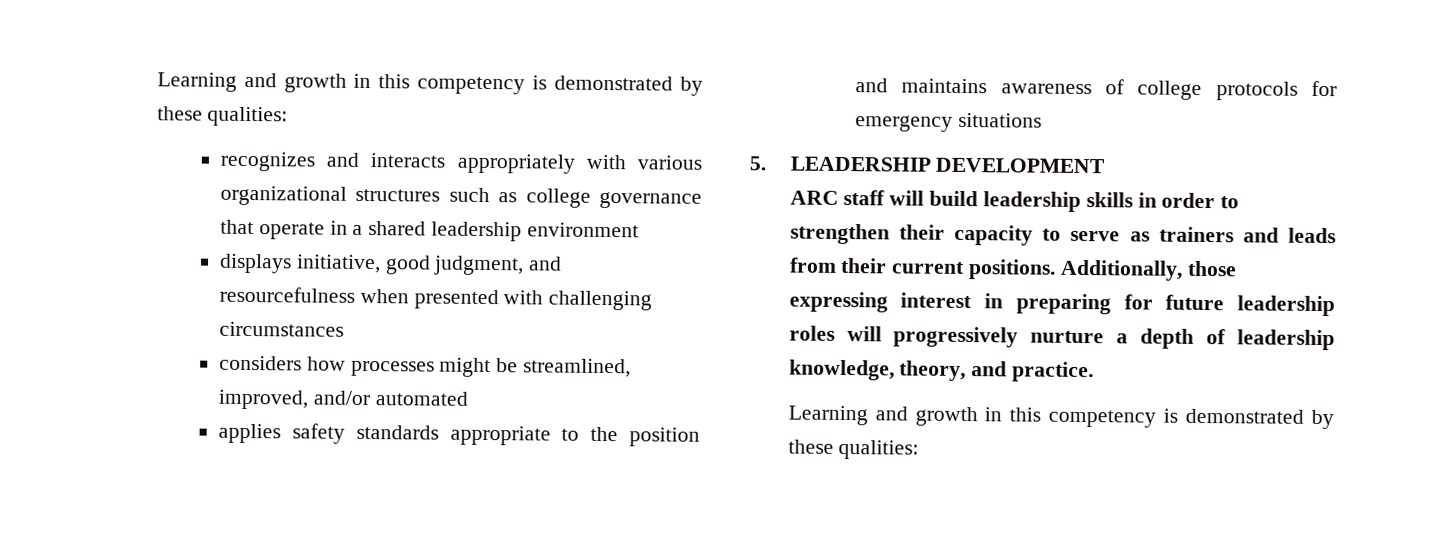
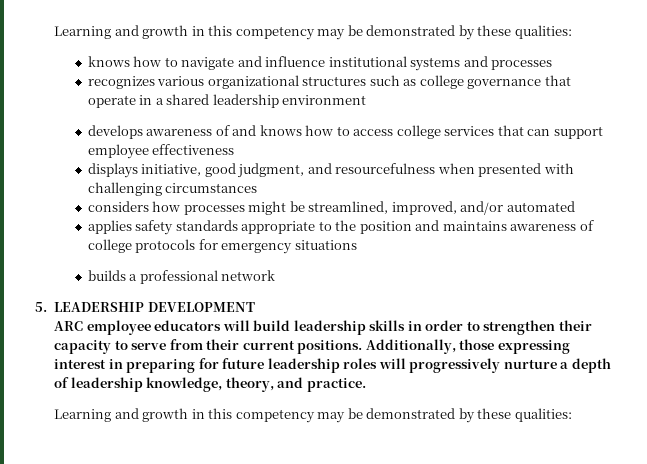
[156,72,548,95] Learning and growth in this competency is -> [54,25,363,40] Learning and growth in this competency may be
[219,151,626,174] recognizes and interacts appropriately with -> [87,56,553,71] [87,76,155,89] knows how to navigate and influence institutional systems and processes // recognizes
(639, 230) none -> [87,125,603,139] [87,144,235,159] // develops awareness of and knows how to access college services that can support employee effectiveness
(1042, 120) none -> [87,270,276,284] // builds a professional network
[843,189,886,206] staff -> [86,320,222,335] employee educators
[1129,226,1336,244] as trainers and leads -> (167, 346) none
[1163,408,1179,423] is -> [317,408,363,423] may be

